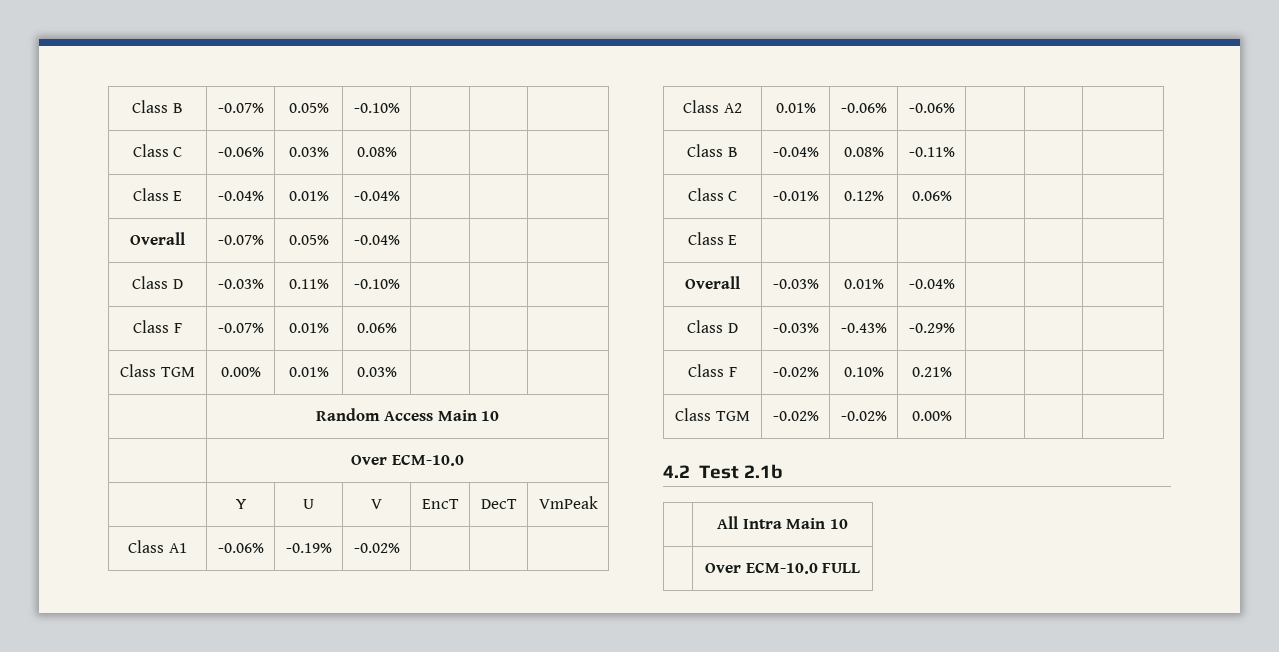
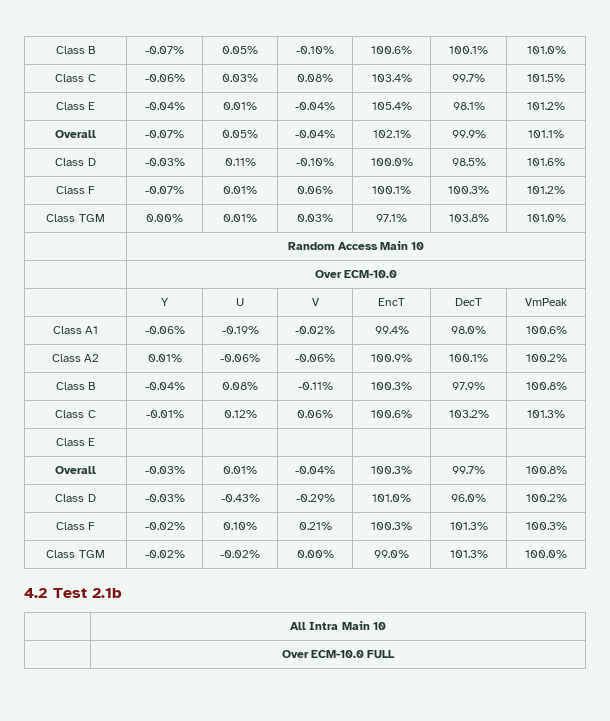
(400, 108) | | -> [371,46,412,54] [449,46,488,54] [526,46,566,54] 100.6% | 100.1% | 101.0%
(397, 152) | | -> [371,74,412,82] [452,74,485,82] [527,74,565,82] 103.4% | 99.7% | 101.5%
(400, 196) | | -> [371,102,412,110] [452,102,485,110] [527,102,565,110] 105.4% | 98.1% | 101.2%
(400, 240) | | -> [372,130,411,138] [451,130,486,138] [528,130,564,138] 102.1% | 99.9% | 101.1%
(400, 284) | | -> [370,158,413,166] [451,158,486,166] [527,158,565,166] 100.0% | 98.5% | 101.6%
(397, 328) | | -> [372,186,411,194] [448,186,489,194] [527,186,565,194] 100.1% | 100.3% | 101.2%
(397, 372) | | -> [376,214,407,222] [448,214,489,222] [526,214,566,222] 97.1% | 103.8% | 101.0%
(400, 548) | | -> [374,326,409,334] [451,326,486,334] [525,326,567,334] 99.4% | 98.0% | 100.6%
(955, 108) | | -> [371,354,412,362] [449,354,488,362] [525,354,567,362] 100.9% | 100.1% | 100.2%
(955, 152) | | -> [371,382,412,390] [452,382,485,390] [525,382,567,390] 100.3% | 97.9% | 100.8%
(952, 196) | | -> [371,410,412,418] [448,410,489,418] [527,410,565,418] 100.6% | 103.2% | 101.3%
(955, 284) | | -> [371,466,412,474] [452,466,485,474] [525,466,567,474] 100.3% | 99.7% | 100.8%
(955, 328) | | -> [372,494,411,502] [451,494,486,502] [525,494,567,502] 101.0% | 96.0% | 100.2%
(952, 372) | | -> [371,522,412,530] [449,522,488,530] [525,522,567,530] 100.3% | 101.3% | 100.3%
(952, 416) | | -> [374,550,409,558] [449,550,488,558] [525,550,567,558] 99.0% | 101.3% | 100.0%

